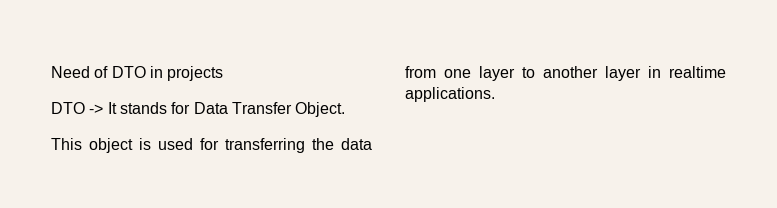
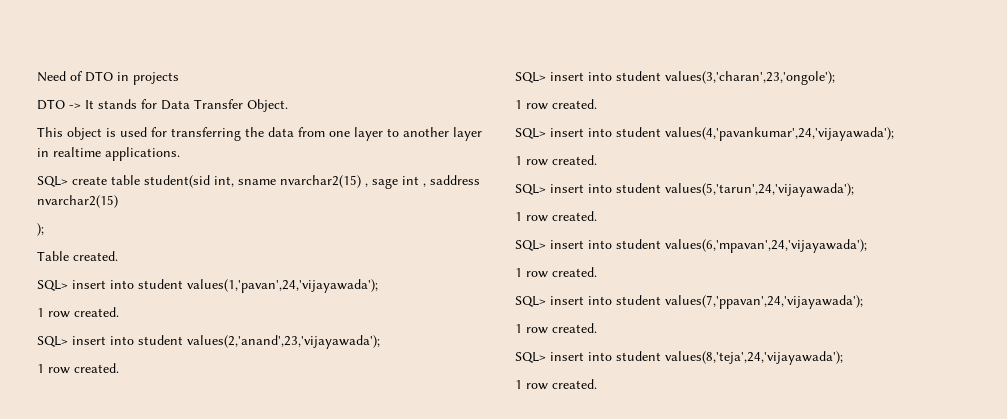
(495, 94) none -> [37,175,480,189] [37,195,118,208] [37,223,44,236] [37,251,118,261] [37,279,378,293] [37,307,119,318] [37,335,380,349] [37,363,119,374] [515,71,835,85] [515,99,597,110] [515,127,894,141] [515,155,597,166] [515,183,854,197] [515,211,597,222] [515,239,867,253] [515,267,597,278] [515,295,863,309] [515,323,597,334] [515,351,843,365] [515,379,597,390] // SQL> create table student(sid int, sname nvarchar2(15) , sage int , saddress nvarchar2(15) // ); // Table created. // SQL> insert into student values(1,'pavan',24,'vijayawada'); // 1 row created. // SQL> insert into student values(2,'anand',23,'vijayawada'); // 1 row created. // SQL> insert into student values(3,'charan',23,'ongole'); // 1 row created. // SQL> insert into student values(4,'pavankumar',24,'vijayawada'); // 1 row created. // SQL> insert into student values(5,'tarun',24,'vijayawada'); // 1 row created. // SQL> insert into student values(6,'mpavan',24,'vijayawada'); // 1 row created. // SQL> insert into student values(7,'ppavan',24,'vijayawada'); // 1 row created. // SQL> insert into student values(8,'teja',24,'vijayawada'); // 1 row created.

